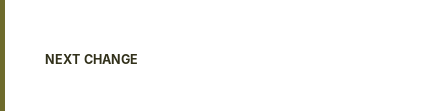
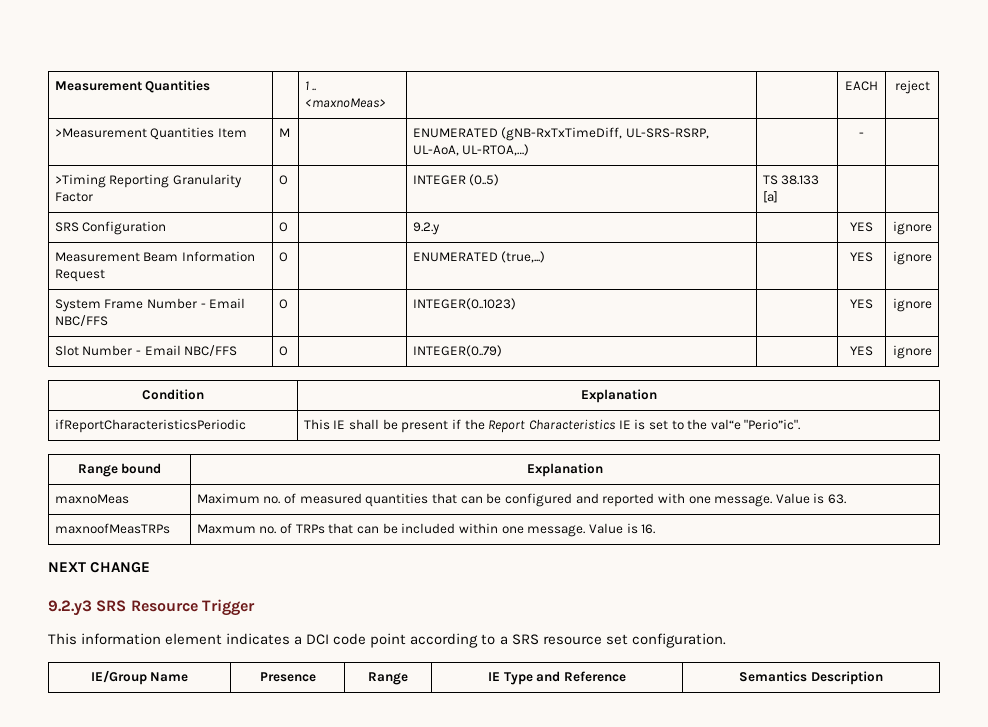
[45,54,138,64] NEXT CHANGE -> [54,80,211,93] [304,81,317,91] [304,98,386,108] [845,81,878,91] [894,80,930,94] [54,127,248,140] [278,128,290,137] [412,127,710,141] [412,144,530,156] [859,132,864,137] [54,174,243,188] [54,192,93,202] [278,175,288,185] [412,174,500,186] [762,175,820,185] [762,191,778,203] [54,221,167,235] [278,222,288,232] [412,222,440,235] [850,222,873,232] [892,221,932,235] [54,251,256,262] [54,269,105,282] [278,252,288,262] [412,251,546,263] [850,252,873,262] [892,251,932,265] [54,298,246,312] [54,315,108,326] [278,299,288,309] [412,298,516,310] [850,299,873,309] [892,298,932,312] [54,345,238,356] [278,346,288,356] [412,345,502,357] [850,346,873,356] [892,345,932,359] [142,389,204,400] [580,389,657,403] [54,419,246,433] [303,419,801,433] [77,463,162,477] [527,463,603,477] [54,494,129,504] [196,493,847,507] [54,523,170,534] [196,523,656,537] [48,562,151,573] [48,599,255,616] [48,633,726,648] [90,670,189,685] [259,672,316,682] [368,672,408,685] [488,671,626,685] [739,671,883,685] Measurement Quantities | | 1 .. <maxnoMeas> | | | EACH | reject // >Measurement Quantities Item | M | | ENUMERATED (gNB-RxTxTimeDiff, UL-SRS-RSRP, UL-AoA, UL-RTOA,…) | | - | // >Timing Reporting Granularity Factor | O | | INTEGER (0..5) | TS 38.133 [a] | | // SRS Configuration | O | | 9.2.y | | YES | ignore // Measurement Beam Information Request | O | | ENUMERATED (true,...) | | YES | ignore // System Frame Number - Email NBC/FFS | O | | INTEGER(0..1023) | | YES | ignore // Slot Number - Email NBC/FFS | O | | INTEGER(0..79) | | YES | ignore // Condition | Explanation // ifReportCharacteristicsPeriodic | This IE shall be present if the Report Characteristics IE is set to the val“e "Perio”ic". // Range bound | Explanation // maxnoMeas | Maximum no. of measured quantities that can be configured and reported with one message. Value is 63. // maxnoofMeasTRPs | Maxmum no. of TRPs that can be included within one message. Value is 16. // NEXT CHANGE // 9.2.y3 SRS Resource Trigger // This information element indicates a DCI code point according to a SRS resource set configuration. // IE/Group Name | Presence | Range | IE Type and Reference | Semantics Description

